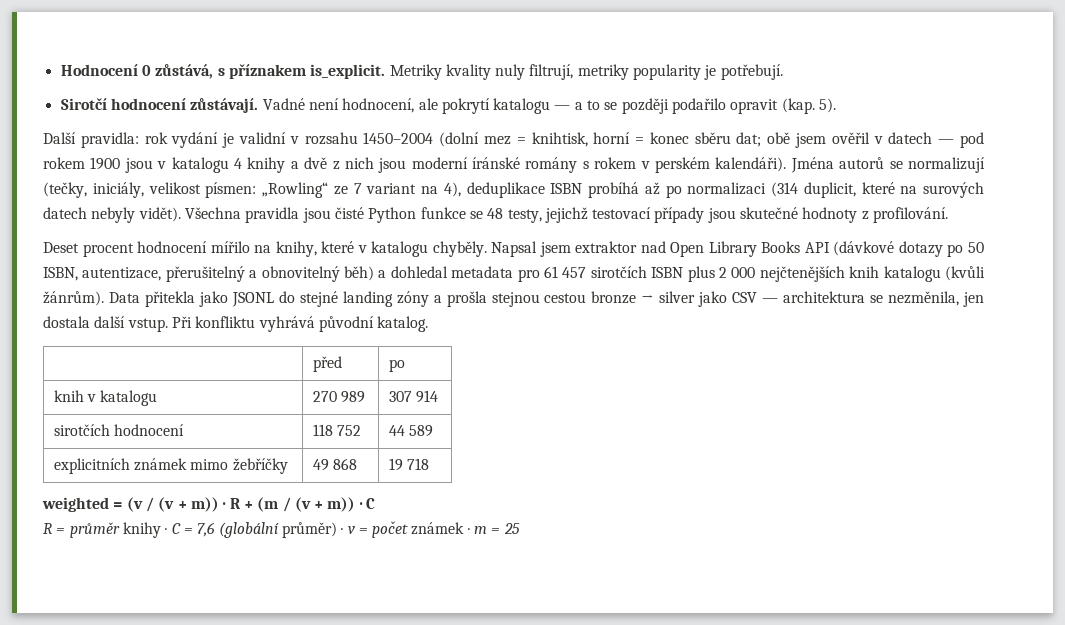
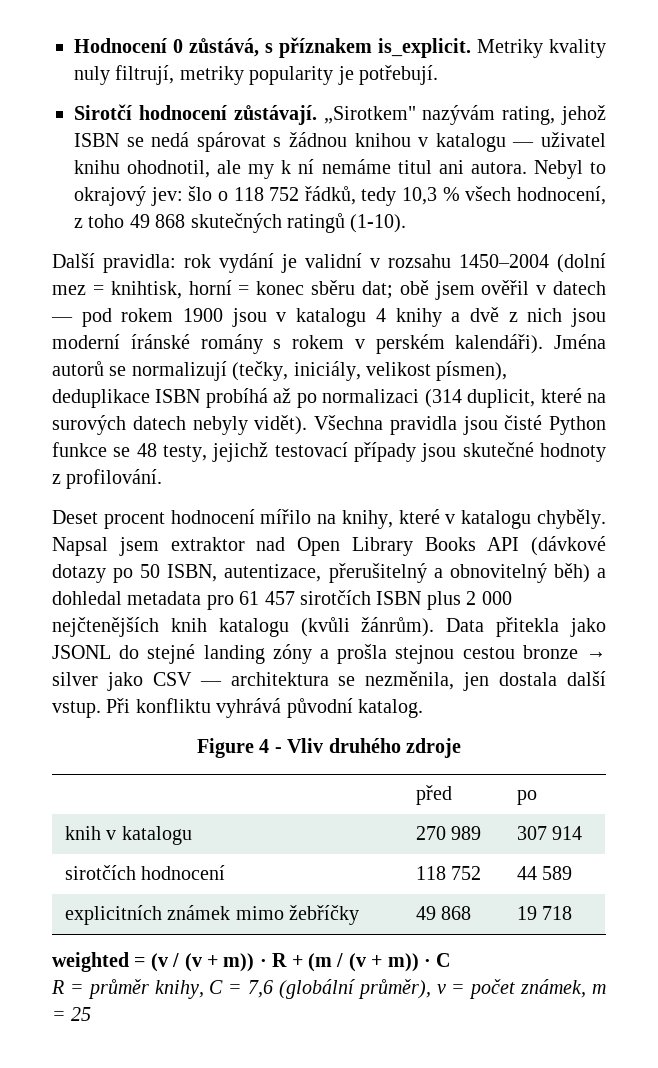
[262,98,837,114] Vadné není hodnocení, ale pokrytí katalogu — a to se později podařilo opravit (kap. 5). -> [323,105,606,125] [74,132,607,152] [74,159,607,179] [74,186,606,206] [74,213,407,233] „Sirotkem" nazývám rating, jehož ISBN se nedá spárovat s žádnou knihou v katalogu — uživatel knihu ohodnotil, ale my k ní nemáme titul ani autora. Nebyl to okrajový jev: šlo o 118 752 řádků, tedy 10,3 % všech hodnocení, z toho 49 868 skutečných ratingů (1-10).
[205,182,461,198] písmen: „Rowling“ ze 7 variant na 4), -> [436,361,508,381] písmen),
(429, 324) none -> [197,738,461,758] // Figure 4 - Vliv druhého zdroje
[122,522,168,538] knihy · -> [154,980,204,999] knihy,
[281,522,344,538] průměr) · -> [357,979,431,999] průměr),
[411,522,470,535] známek · -> [520,979,587,998] známek,

